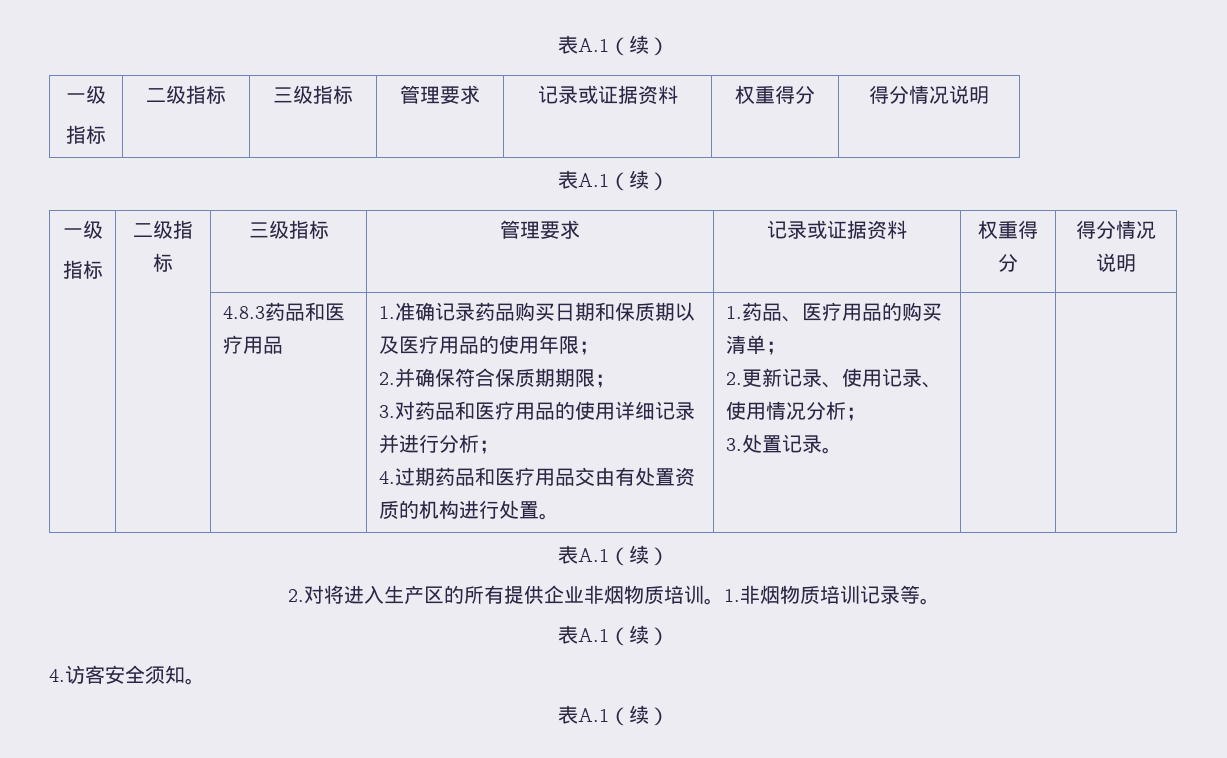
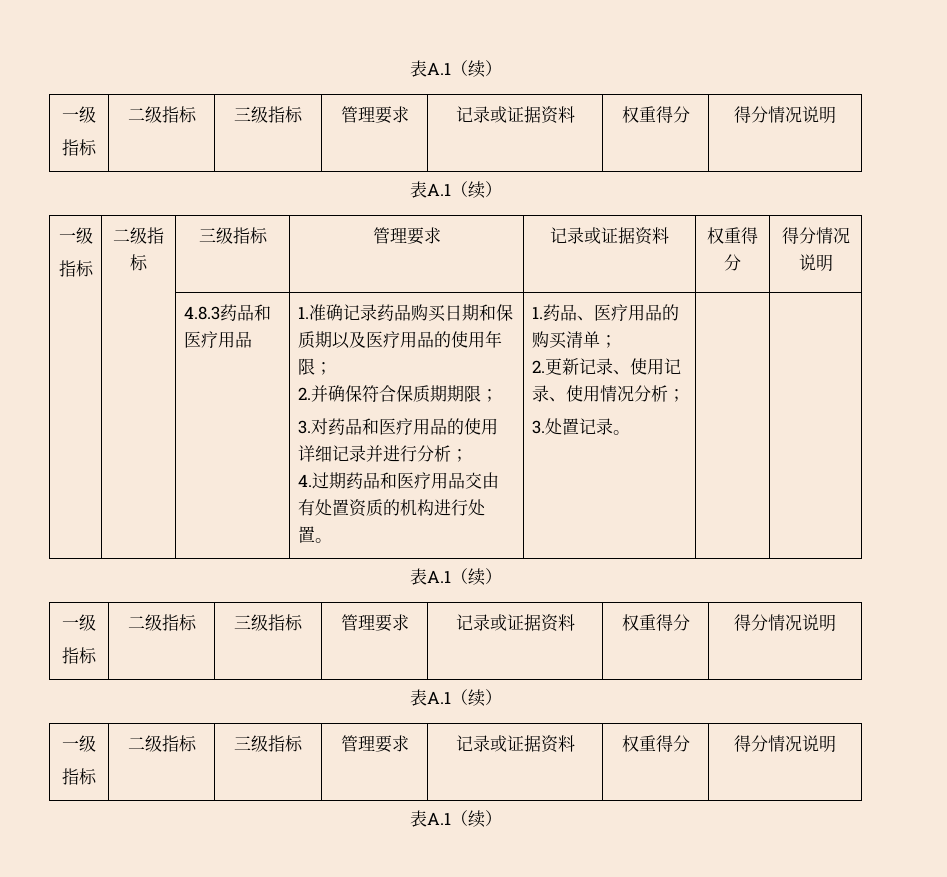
[287,585,940,605] [558,625,669,646] [49,665,205,685] // 2.对将进入生产区的所有提供企业非烟物质培训。1.非烟物质培训记录等。 // 表A.1（续） // 4.访客安全须知。 -> [62,614,96,631] [62,647,97,664] [127,614,197,631] [233,614,303,631] [340,614,409,632] [455,614,575,632] [621,614,690,631] [734,614,836,632] [409,689,502,707] [62,735,96,752] [62,768,97,785] [127,735,197,752] [233,735,303,752] [340,735,409,753] [455,735,575,753] [621,735,690,752] [734,735,836,753] // 一级 // 指标 | 二级指标 | 三级指标 | 管理要求 | 记录或证据资料 | 权重得分 | 得分情况说明 // 表A.1（续） // 一级 // 指标 | 二级指标 | 三级指标 | 管理要求 | 记录或证据资料 | 权重得分 | 得分情况说明

